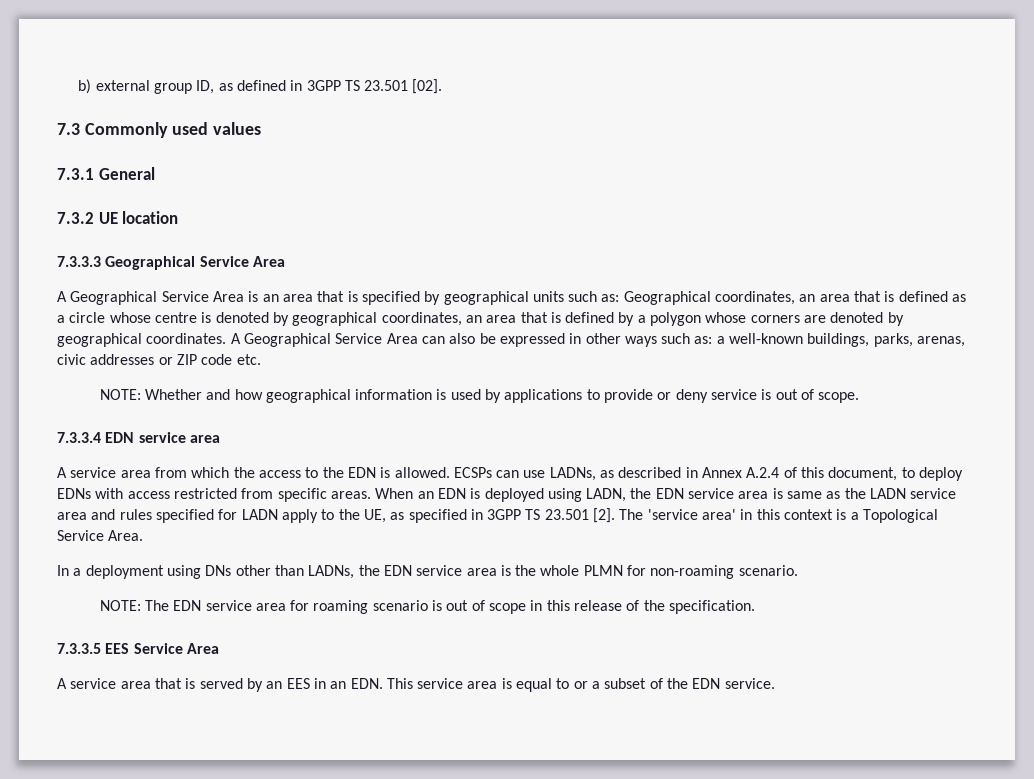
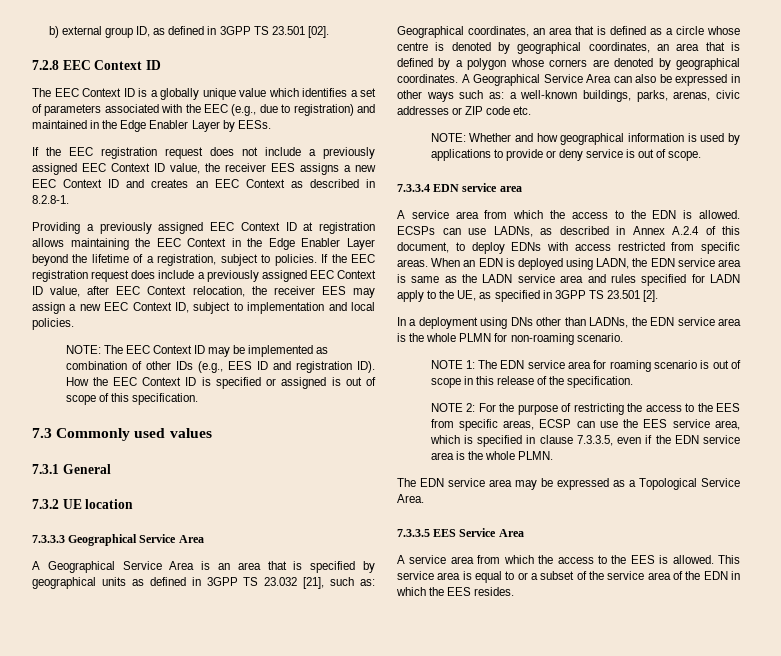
(443, 86) none -> [32,60,161,70] [32,88,376,100] [32,104,375,116] [32,120,271,132] [32,147,375,159] [32,163,376,175] [32,179,375,188] [32,195,69,204] [32,222,375,234] [32,238,375,250] [32,254,375,266] [32,270,376,282] [32,286,375,298] [32,302,375,314] [32,318,74,330] [65,345,329,357] [65,361,375,373] [65,377,376,389] [65,393,198,405] // 7.2.8 EEC Context ID // The EEC Context ID is a globally unique value which identifies a set of parameters associated with the EEC (e.g., due to registration) and maintained in the Edge Enabler Layer by EESs. // If the EEC registration request does not include a previously assigned EEC Context ID value, the receiver EES assigns a new EEC Context ID and creates an EEC Context as described in 8.2.8-1. // Providing a previously assigned EEC Context ID at registration allows maintaining the EEC Context in the Edge Enabler Layer beyond the lifetime of a registration, subject to policies. If the EEC registration request does include a previously assigned EEC Context ID value, after EEC Context relocation, the receiver EES may assign a new EEC Context ID, subject to implementation and local policies. // NOTE: The EEC Context ID may be implemented as combination of other IDs (e.g., EES ID and registration ID). How the EEC Context ID is specified or assigned is out of scope of this specification.
(564, 296) none -> [131,577,325,589] as defined in 3GPP TS 23.032 [21],
[619,509,939,523] [57,530,144,541] The 'service area' in this context is a Topological Service Area. -> (659, 296) none
[99,600,141,611] NOTE: -> [430,360,475,369] NOTE 1:
(755, 607) none -> [430,403,740,415] [430,419,740,431] [429,435,740,447] [430,451,553,460] [397,478,740,490] [397,494,424,503] // NOTE 2: For the purpose of restricting the access to the EES from specific areas, ECSP can use the EES service area, which is specified in clause 7.3.3.5, even if the EDN service area is the whole PLMN. // The EDN service area may be expressed as a Topological Service Area.
[154,678,383,692] that is served by an EES in an EDN. -> [477,555,714,564] from which the access to the EES is allowed.
[692,678,775,689] EDN service. -> [607,571,740,580] [396,587,515,596] service area of the EDN in which the EES resides.

